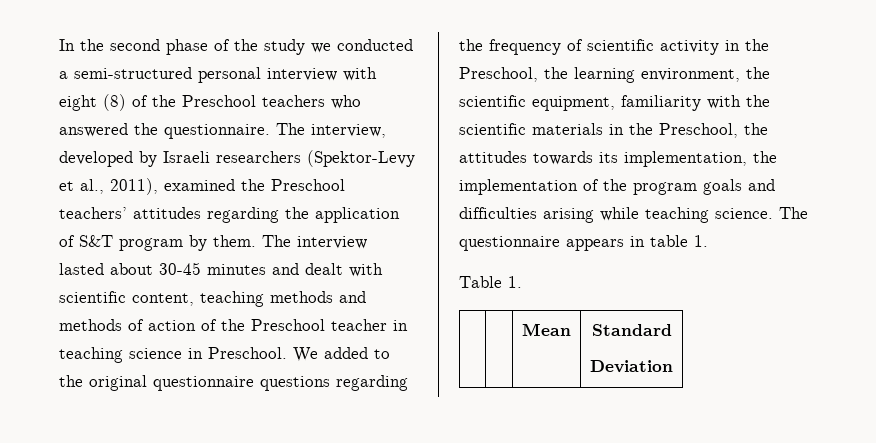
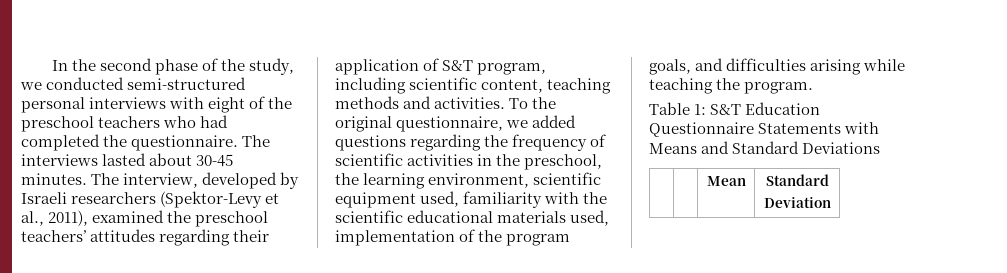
[264,39,305,55] study -> [249,58,295,75] study,
[59,71,68,79] a -> (125, 83) none
[267,68,337,81] interview -> [89,97,167,109] interviews
[103,94,256,111] (8) of the Preschool -> [249,96,293,109] [21,116,94,132] of the preschool
[59,123,128,137] answered -> [200,115,229,128] [21,134,100,151] had completed
(305, 129) none -> [21,153,234,167] [21,173,120,185] interviews lasted about 30-45 minutes. The
[271,179,345,191] Preschool -> [195,211,269,227] preschool
[285,207,309,219] the -> [233,230,270,242] their
[119,235,367,251] [59,262,383,277] program by them. The interview lasted about 30-45 minutes and dealt with -> [477,63,547,75] [335,77,406,94] program, including
[59,319,408,331] [59,347,390,363] [59,375,254,391] methods of action of the Preschool teacher in teaching science in Preschool. We added to the original questionnaire -> [434,97,557,109] [335,115,577,132] activities. To the original questionnaire, we added
[660,39,769,55] [459,67,538,82] activity in the Preschool, -> [407,154,603,170] activities in the preschool,
[746,67,770,79] [459,95,615,111] the scientific equipment, -> [533,172,602,185] [335,191,460,208] scientific equipment used,
[532,123,768,138] [459,151,777,167] materials in the Preschool, the attitudes towards its implementation, the -> [407,210,610,226] educational materials used,
[703,179,742,195] goals -> [649,59,691,75] goals,
[715,207,808,219] [459,235,708,251] [459,276,522,288] science. The questionnaire appears in table 1. // Table 1. -> [716,78,814,94] [649,102,821,115] [649,122,880,137] [649,141,881,154] the program. // Table 1: S&T Education Questionnaire Statements with Means and Standard Deviations

